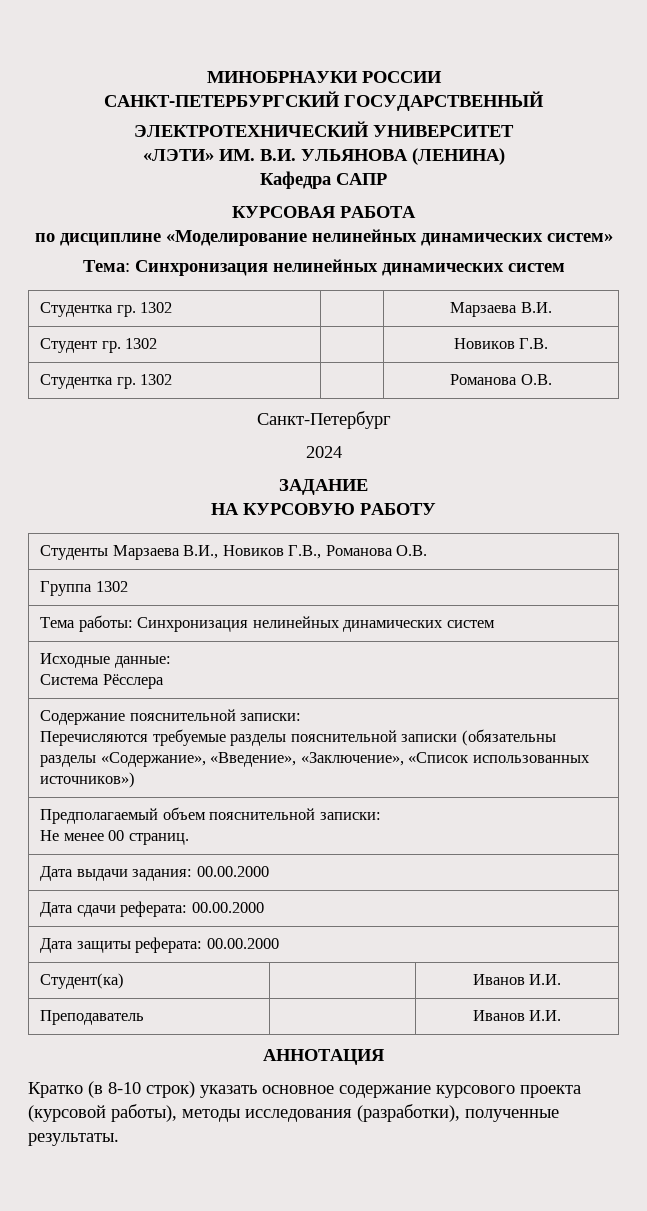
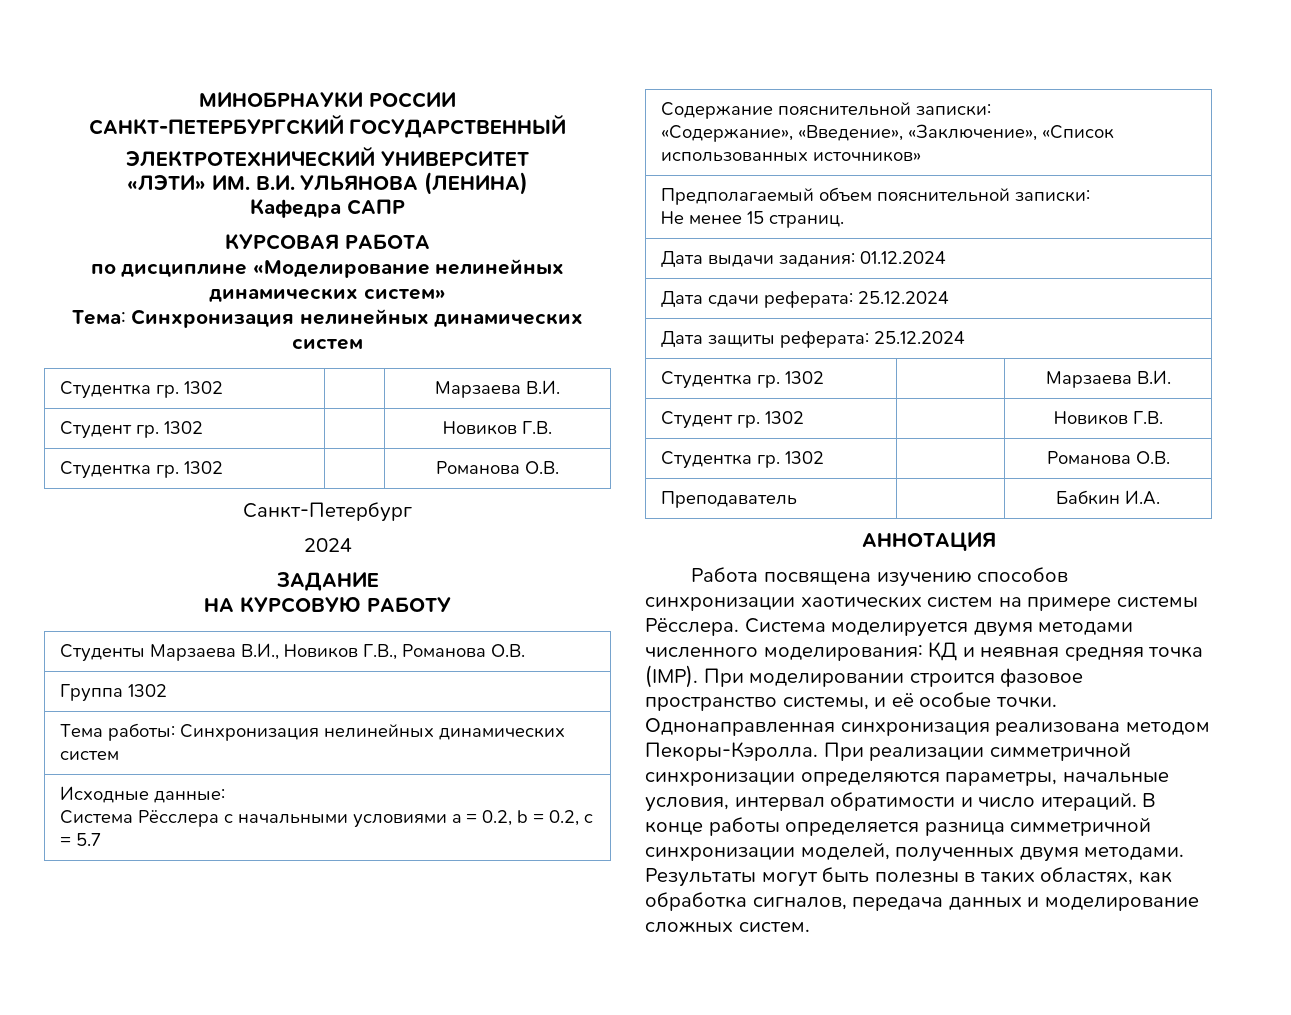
[40,709,302,725] [40,729,556,746] [40,755,97,767] // Содержание пояснительной записки: // Перечисляются требуемые разделы пояснительной записки (обязательны разделы -> [224,810,594,828] [60,833,102,846] [661,102,992,119] с начальными условиями a = 0.2, b = 0.2, c = 5.7 // Содержание пояснительной записки: //
[40,772,136,788] источников») -> [813,151,922,162] источников»
[108,830,125,841] 00 -> [747,211,765,224] 15
[196,866,269,877] 00.00.2000 -> [860,251,947,264] 01.12.2024
[191,902,264,913] 00.00.2000 -> [858,291,950,304] 25.12.2024
[206,938,279,949] [40,973,125,989] [472,974,562,985] 00.00.2000 // Студент(ка) | | Иванов И.И. -> [874,331,966,344] [661,371,825,389] [1045,370,1171,388] [661,411,805,429] [1053,411,1163,425] [661,451,825,469] [1046,451,1170,464] 25.12.2024 // Студентка гр. 1302 | | Марзаева В.И. // Студент гр. 1302 | | Новиков Г.В. // Студентка гр. 1302 | | Романова О.В.
[472,1010,562,1021] Иванов И.И. -> [1056,490,1160,505] Бабкин И.А.
[28,1081,581,1098] [28,1104,559,1122] [28,1133,119,1146] Кратко (в 8-10 строк) указать основное содержание курсового проекта (курсовой работы), методы исследования (разработки), полученные результаты. -> [691,567,1069,587] [645,596,1198,611] [645,618,1134,637] [645,641,1204,661] [645,665,1084,688] [645,692,1057,711] [645,718,1210,736] [645,741,1131,761] [645,772,1169,786] [645,792,1157,812] [645,817,1152,836] [645,842,1185,862] [645,867,1172,887] [645,892,1199,911] [645,921,810,933] Работа посвящена изучению способов синхронизации хаотических систем на примере системы Рёсслера. Система моделируется двумя методами численного моделирования: КД и неявная средняя точка (IMP). При моделировании строится фазовое пространство системы, и её особые точки. Однонаправленная синхронизация реализована методом Пекоры-Кэролла. При реализации симметричной синхронизации определяются параметры, начальные условия, интервал обратимости и число итераций. В конце работы определяется разница симметричной синхронизации моделей, полученных двумя методами. Результаты могут быть полезны в таких областях, как обработка сигналов, передача данных и моделирование сложных систем.

